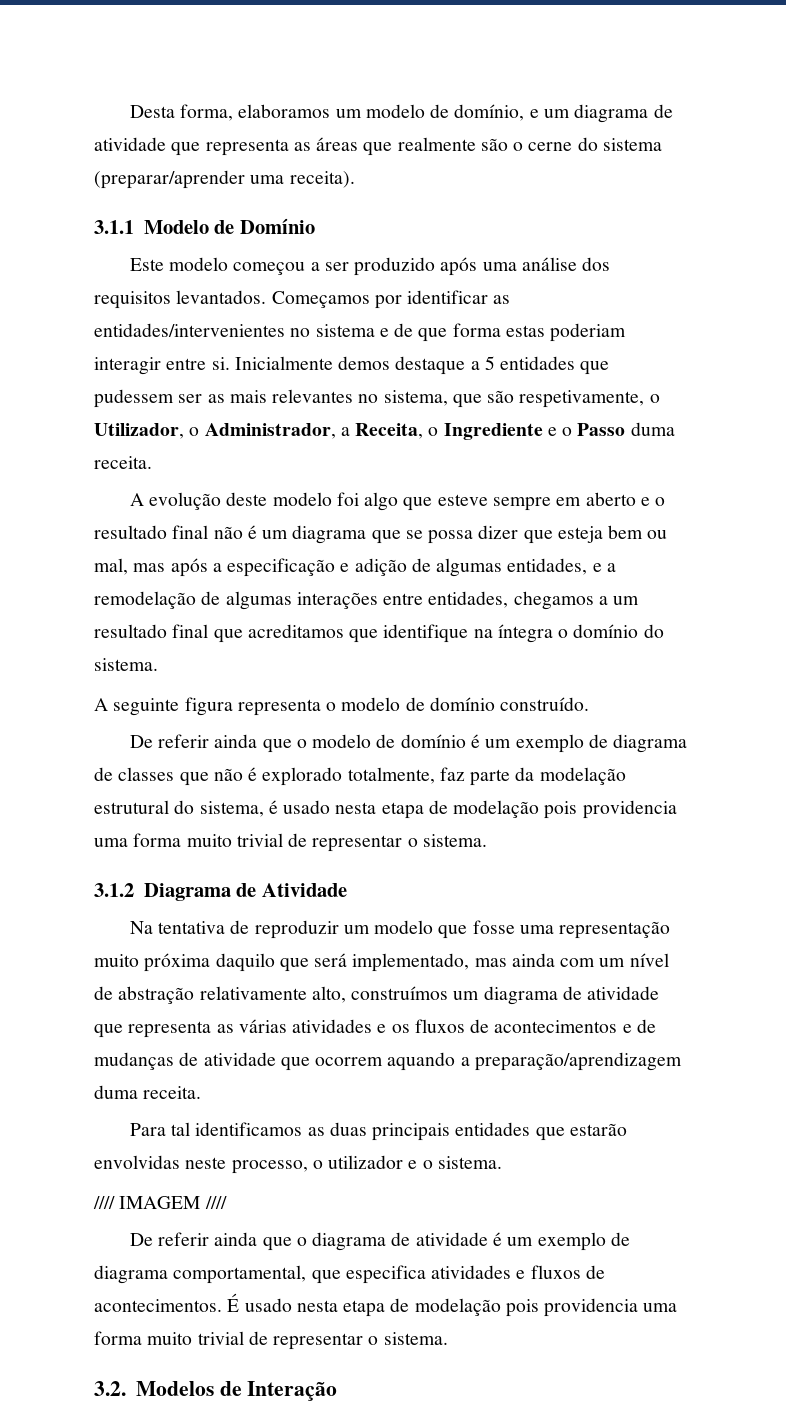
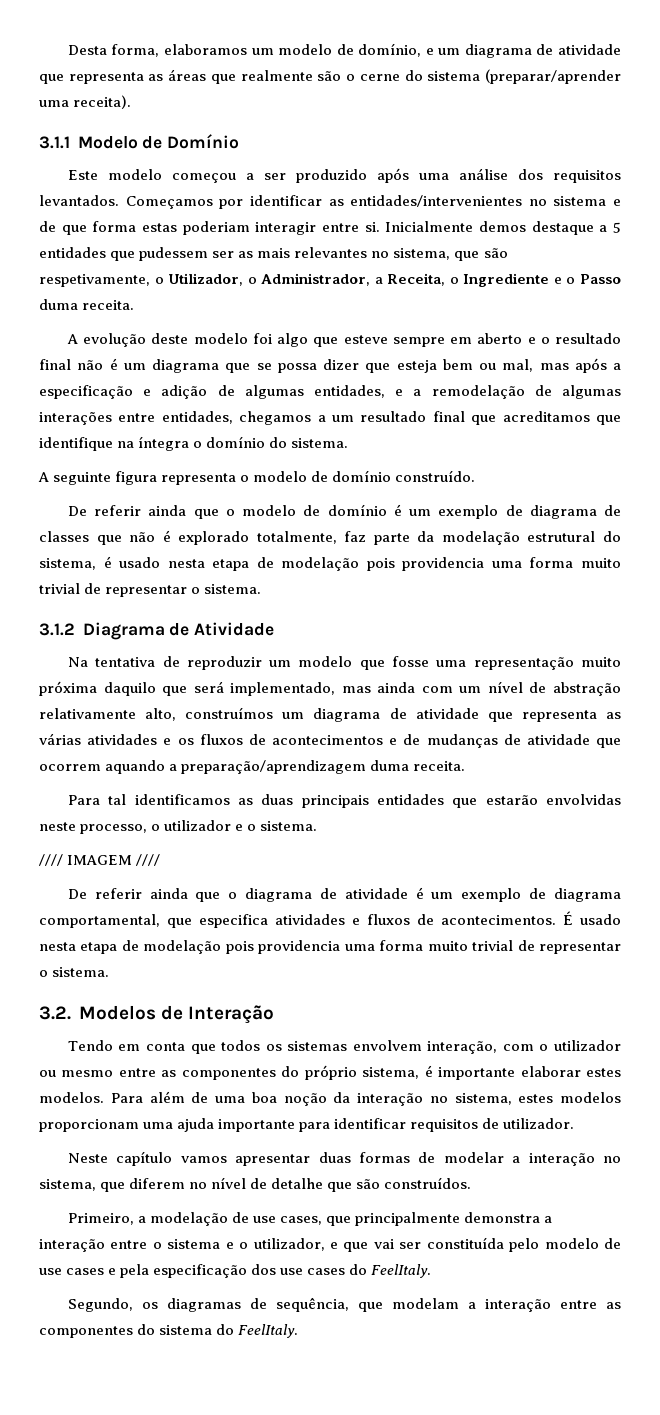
(338, 1391) none -> [67,1040,622,1054] [39,1065,621,1080] [39,1091,621,1106] [39,1118,575,1132] [67,1151,621,1166] [39,1177,472,1192] [67,1212,553,1226] [39,1237,622,1252] [39,1264,432,1278] [67,1297,621,1312] [39,1324,299,1338] // Tendo em conta que todos os sistemas envolvem interação, com o utilizador ou mesmo entre as componentes do próprio sistema, é importante elaborar estes modelos. Para além de uma boa noção da interação no sistema, estes modelos proporcionam uma ajuda importante para identificar requisitos de utilizador. // Neste capítulo vamos apresentar duas formas de modelar a interação no sistema, que diferem no nível de detalhe que são construídos. // Primeiro, a modelação de use cases, que principalmente demonstra a interação entre o sistema e o utilizador, e que vai ser constituída pelo modelo de use cases e pela especificação dos use cases do FeelItaly. // Segundo, os diagramas de sequência, que modelam a interação entre as componentes do sistema do FeelItaly.

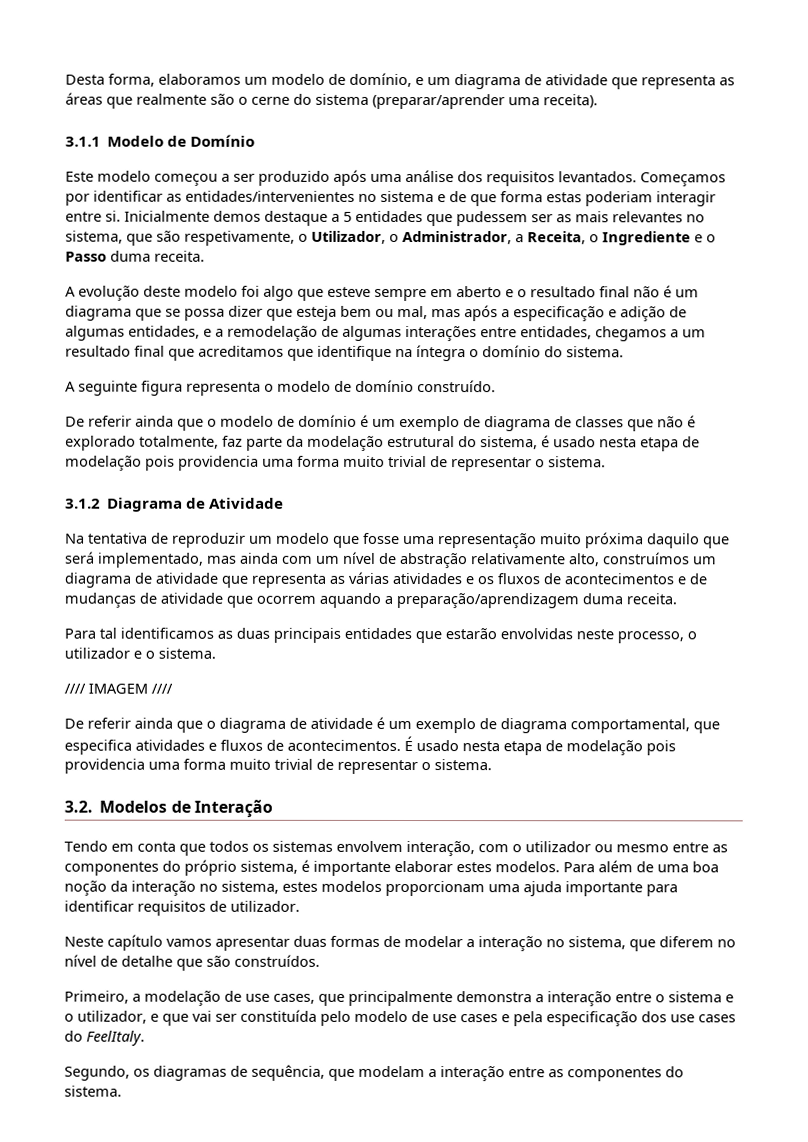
[159,1324,299,1338] sistema do FeelItaly. -> [64,1085,122,1097] sistema.

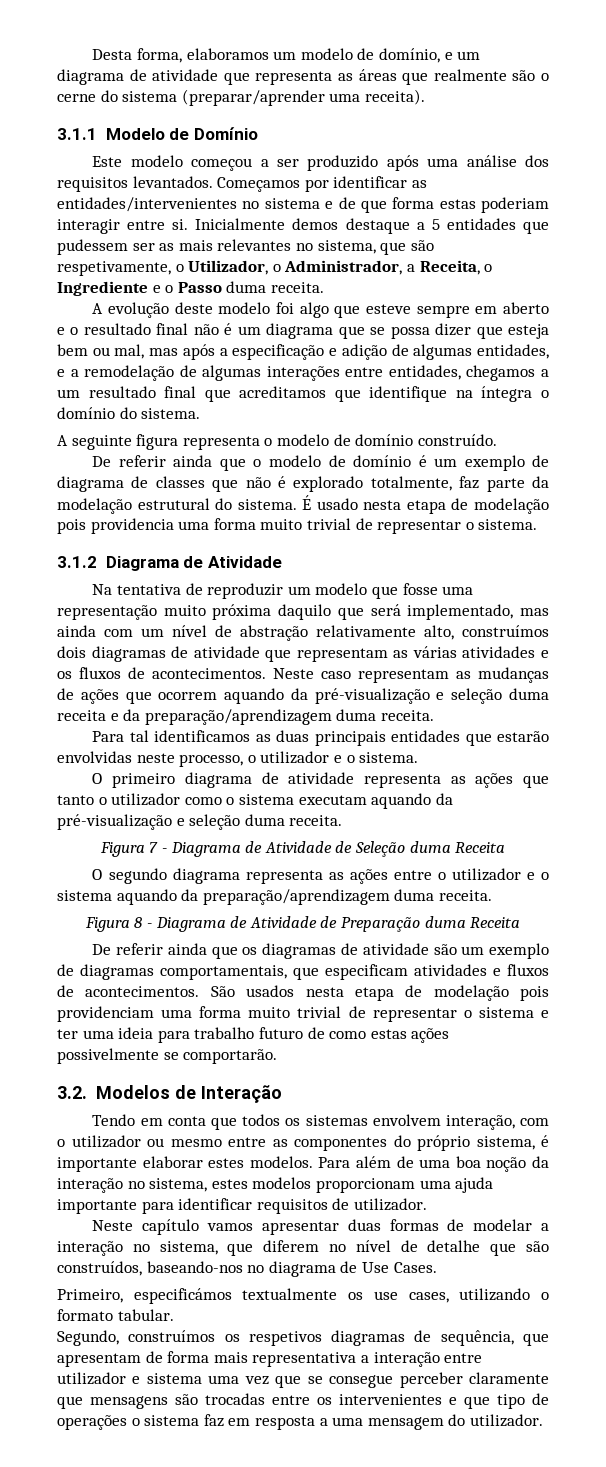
[480,435,550,450] sistema, é -> [237,495,312,510] sistema. É
[693,556,717,565] [64,572,326,588] um diagrama de atividade que representa -> [57,646,388,662] dois diagramas de atividade que representam
[564,573,707,585] acontecimentos e de -> [152,668,471,683] acontecimentos. Neste caso representam as
[160,592,223,604] atividade -> [80,689,119,704] ações
[384,595,393,604] a -> [290,688,549,704] [57,709,141,721] da pré-visualização e seleção duma receita e da
[64,683,173,694] [64,716,720,734] [64,739,132,755] //// IMAGEM //// // De referir ainda que o diagrama de atividade é um exemplo de diagrama comportamental, que especifica -> [92,772,549,788] [57,793,453,809] [57,814,343,830] [99,841,506,857] [92,868,549,884] [57,889,492,905] [84,916,521,932] [92,943,549,959] [57,964,408,980] O primeiro diagrama de atividade representa as ações que tanto o utilizador como o sistema executam aquando da pré-visualização e seleção duma receita. // Figura 7 - Diagrama de Atividade de Seleção duma Receita // O segundo diagrama representa as ações entre o utilizador e o sistema aquando da preparação/aprendizagem duma receita. // Figura 8 - Diagrama de Atividade de Preparação duma Receita // De referir ainda que os diagramas de atividade são um exemplo de diagramas comportamentais, que especificam
[404,736,676,756] [64,758,492,775] É usado nesta etapa de modelação pois providencia uma forma muito trivial de representar o sistema. -> [210,985,549,1001] [57,1006,549,1022] [57,1027,450,1043] [57,1048,278,1064] São usados nesta etapa de modelação pois providenciam uma forma muito trivial de representar o sistema e ter uma ideia para trabalho futuro de como estas ações possivelmente se comportarão.
[234,954,320,967] [64,990,734,1007] [64,1009,736,1027] [64,1030,145,1046] [64,1064,684,1082] [64,1085,122,1097] construídos. // Primeiro, a modelação de use cases, que principalmente demonstra a interação entre o sistema e o utilizador, e que vai ser constituída pelo modelo de use cases e pela especificação dos use cases do FeelItaly. // Segundo, os diagramas de sequência, que modelam a interação entre as componentes do sistema. -> [57,1261,437,1277] [57,1288,549,1304] [57,1309,174,1321] [57,1330,549,1346] [57,1351,483,1367] [57,1372,550,1388] [57,1393,549,1409] [57,1414,543,1430] construídos, baseando-nos no diagrama de Use Cases. // Primeiro, especificámos textualmente os use cases, utilizando o formato tabular. // Segundo, construímos os respetivos diagramas de sequência, que apresentam de forma mais representativa a interação entre utilizador e sistema uma vez que se consegue perceber claramente que mensagens são trocadas entre os intervenientes e que tipo de operações o sistema faz em resposta a uma mensagem do utilizador.

